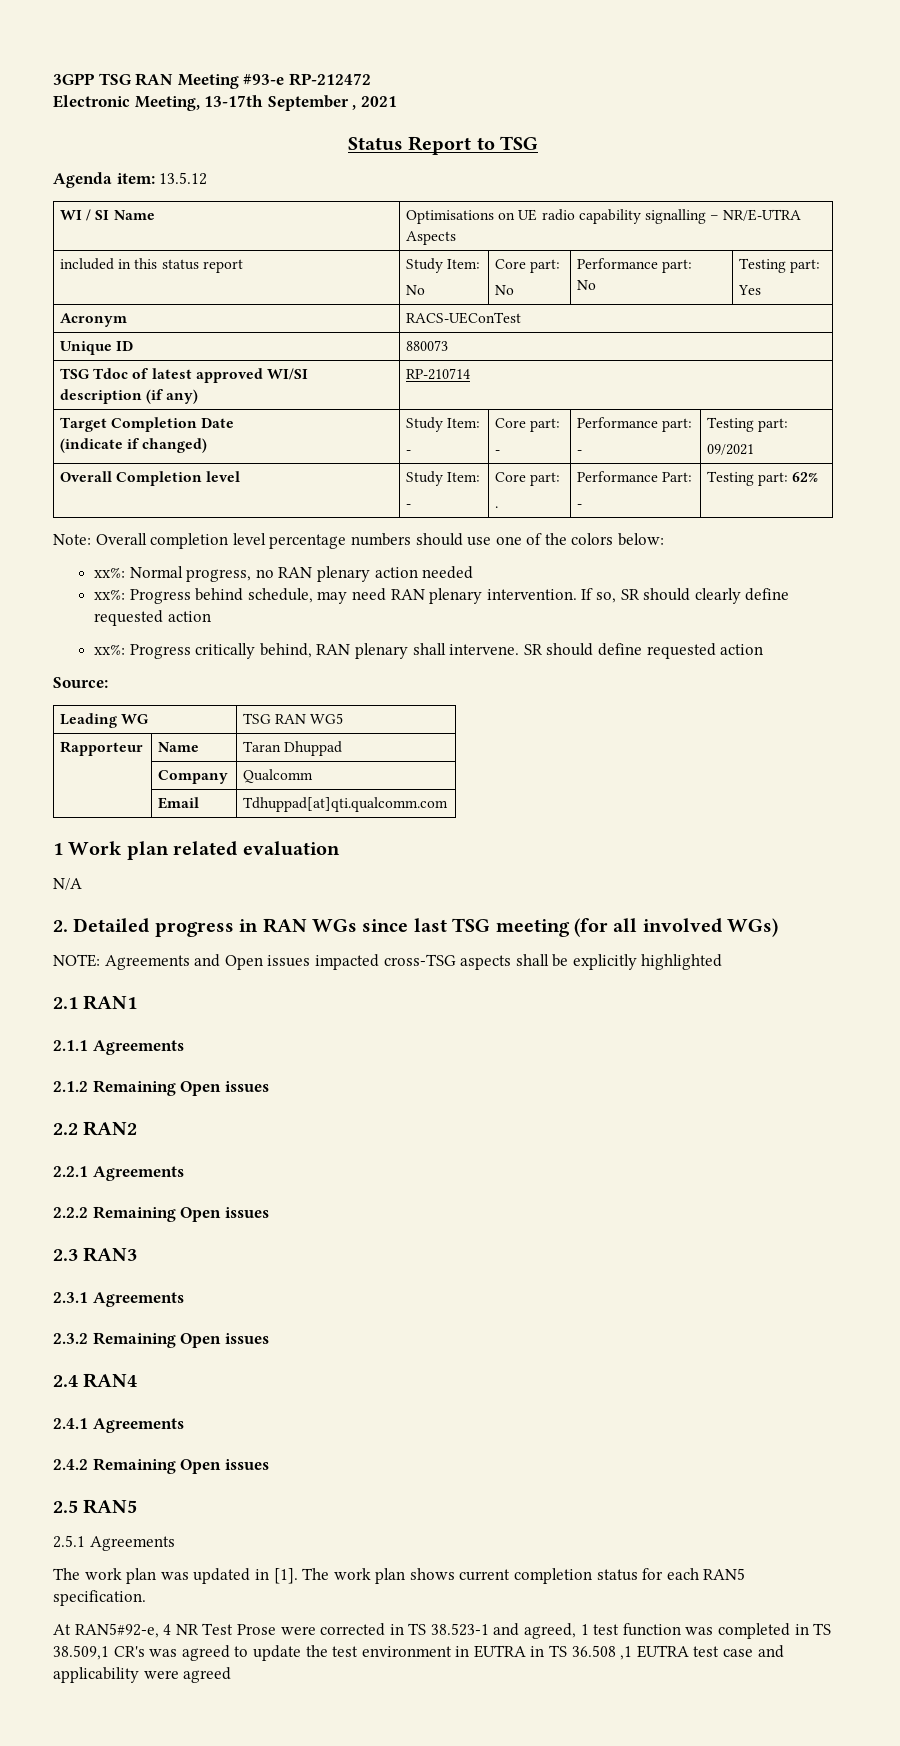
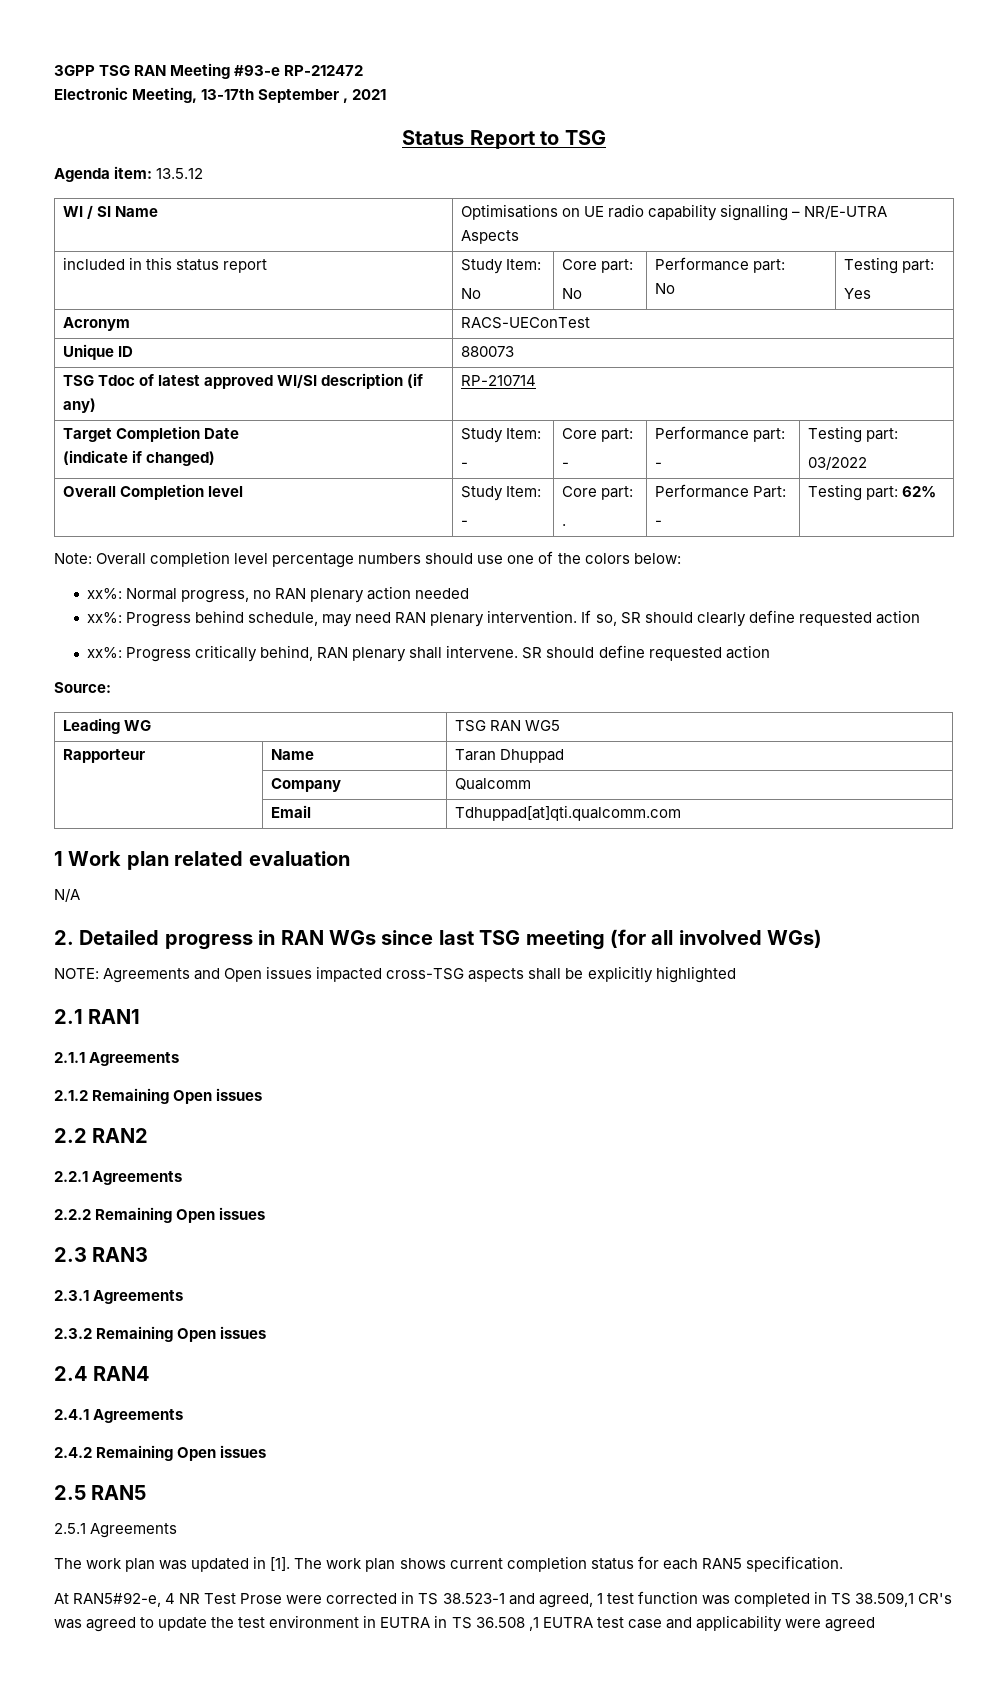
[707,444,755,455] 09/2021 -> [807,456,867,470] 03/2022

